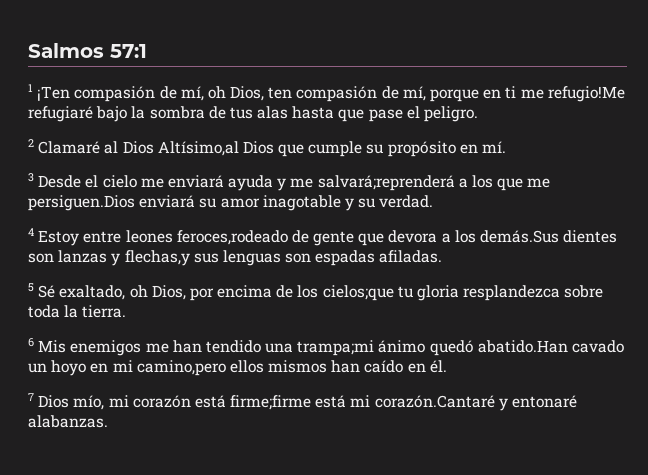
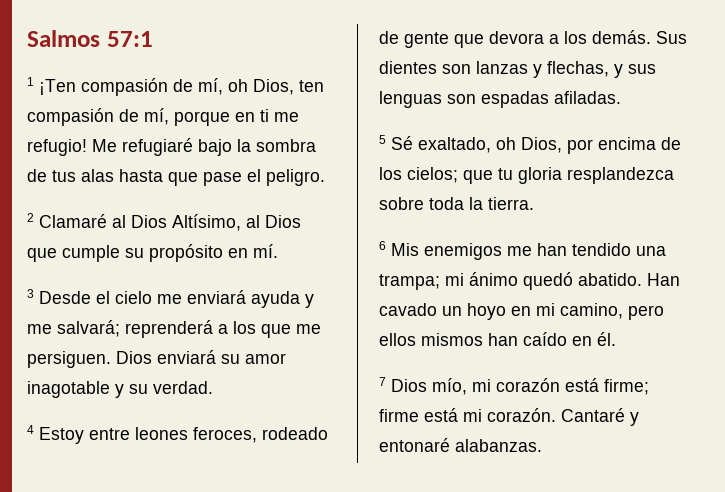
[547,86,625,102] refugio!Me -> [27,139,117,156] refugio! Me
[157,141,239,156] Altísimo,al -> [172,214,260,231] Altísimo, al
[317,175,455,191] salvará;reprenderá -> [57,320,213,338] salvará; reprenderá
[28,195,135,211] persiguen.Dios -> [27,351,152,368] persiguen. Dios
[176,230,288,245] feroces,rodeado -> [193,427,328,443] feroces, rodeado
[480,230,560,243] demás.Sus -> [592,30,687,44] demás. Sus
[124,250,190,266] flechas,y -> [547,61,623,78] flechas, y
[322,285,394,301] cielos;que -> [407,167,493,184] cielos; que
[297,340,568,356] trampa;mi ánimo quedó abatido.Han -> [379,272,680,290] trampa; mi ánimo quedó abatido. Han
[136,360,226,376] camino,pero -> [560,303,664,320] camino, pero
[230,395,495,410] firme;firme está mi corazón.Cantaré -> [604,379,649,395] [379,408,625,422] firme; firme está mi corazón. Cantaré

